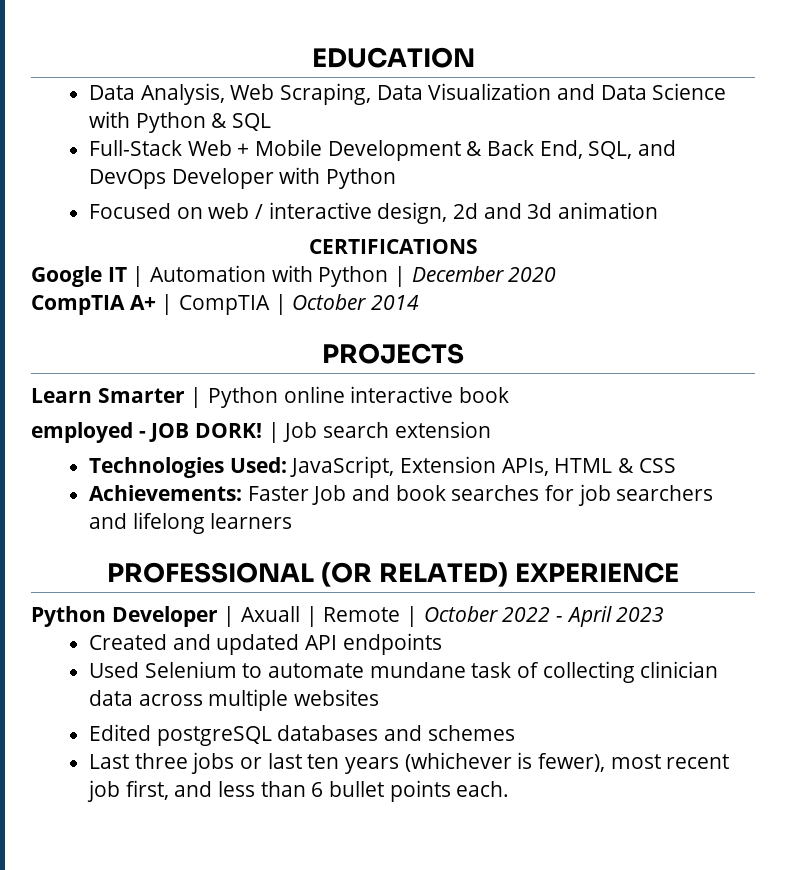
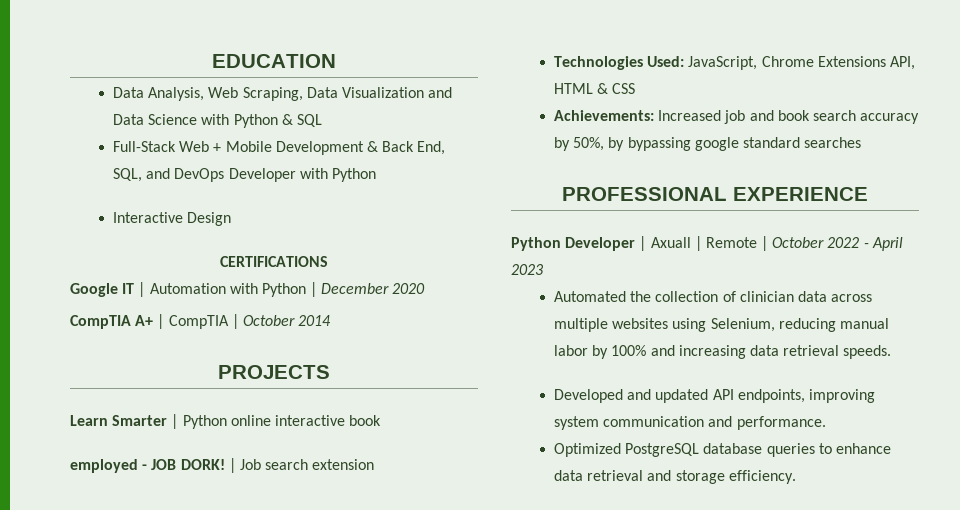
[88,202,658,224] Focused on web / interactive design, 2d and 3d animation -> [113,212,232,226] Interactive Design
[399,456,549,476] Extension APIs, -> [761,56,915,70] Chrome Extensions API,
[247,484,714,506] [88,512,293,534] Faster Job and book searches for job searchers and lifelong learners -> [658,110,920,124] [554,137,862,151] Increased job and book search accuracy by 50%, by bypassing google standard searches
[321,562,508,587] (OR RELATED) -> (727, 194) none
[88,633,442,655] [88,661,635,683] Created and updated API endpoints // Used Selenium to automate mundane task of collecting -> [554,291,736,302] Automated the collection of
[88,724,515,746] [88,752,730,774] [86,780,510,802] // Edited postgreSQL databases and schemes // Last three jobs or last ten years (whichever is fewer), most recent job first, and less than 6 bullet points each. -> [672,318,889,332] [554,345,892,359] [554,389,875,403] [554,416,826,430] [554,443,891,457] [554,470,796,484] using Selenium, reducing manual labor by 100% and increasing data retrieval speeds. // Developed and updated API endpoints, improving system communication and performance. // Optimized PostgreSQL database queries to enhance data retrieval and storage efficiency.

